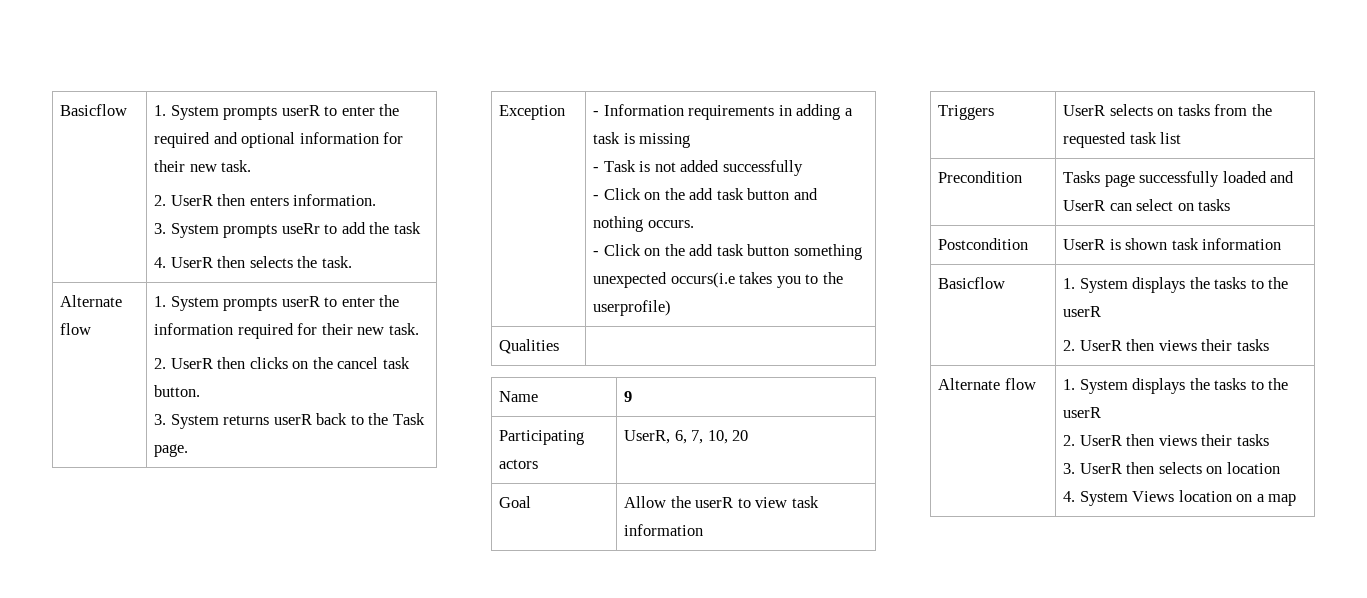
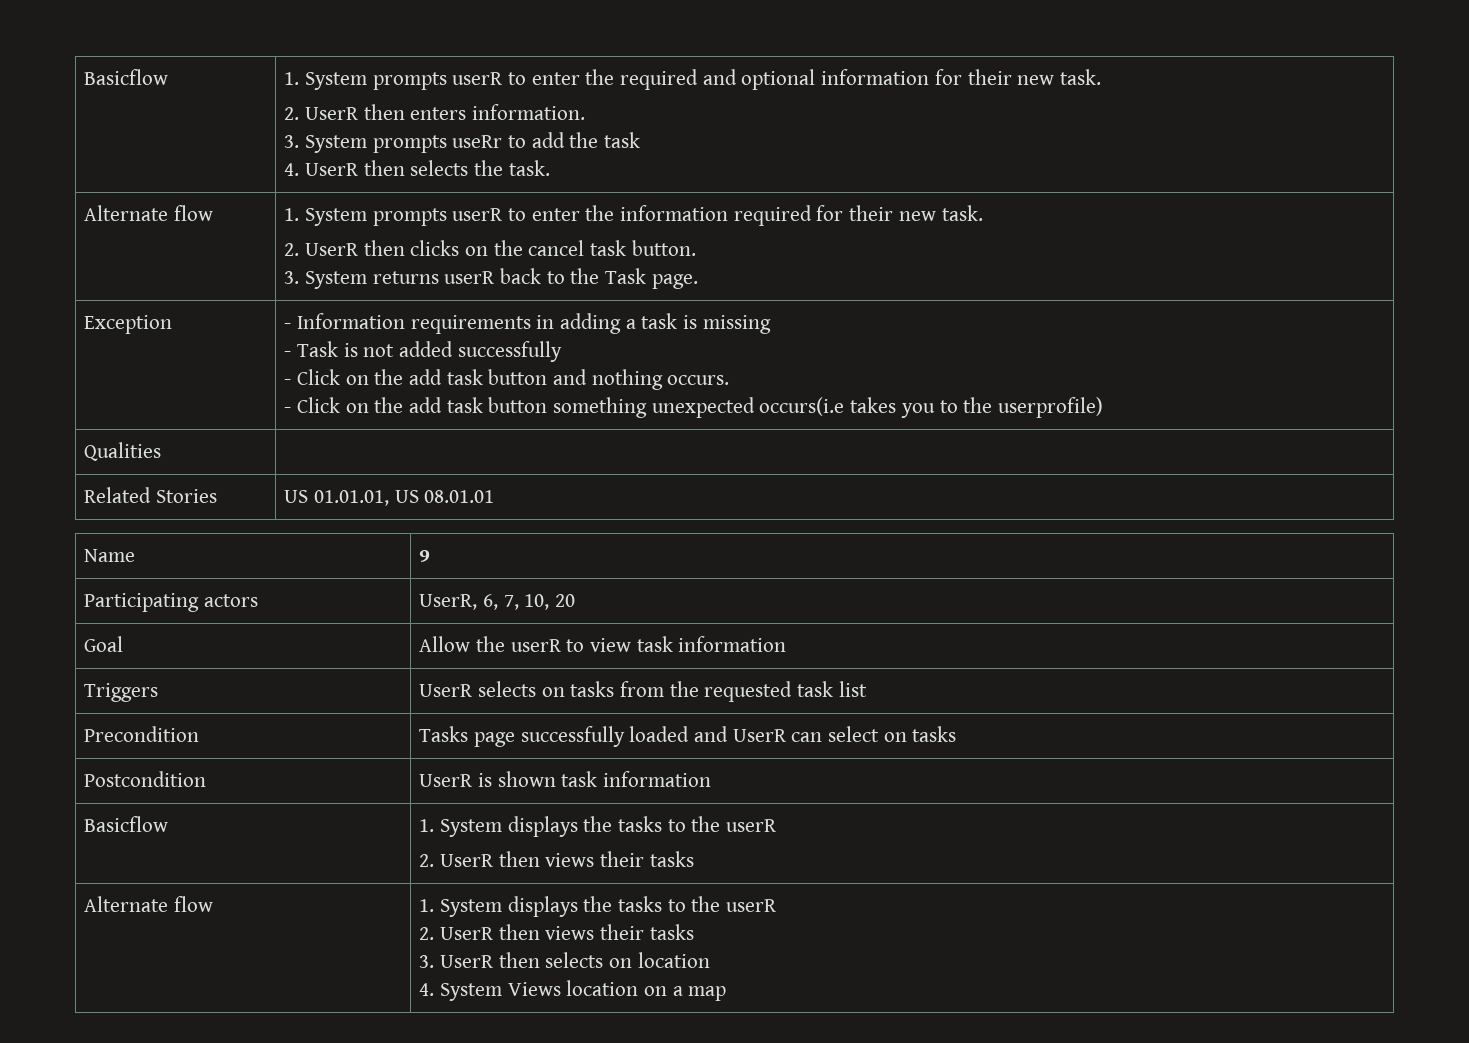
(560, 346) none -> [84,487,218,503] [284,490,495,506] // Related Stories | US 01.01.01, US 08.01.01

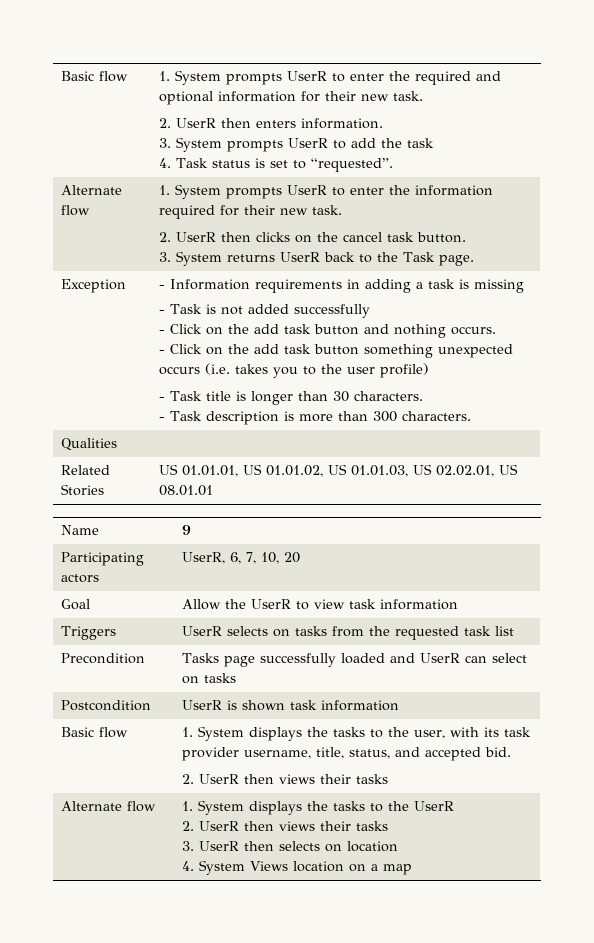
[84,69,169,85] [284,72,504,90] Basicflow | 1. System prompts userR -> [61,71,129,82] [159,70,328,85] Basic flow | 1. System prompts UserR
[452,135,503,148] useRr -> [288,138,329,148] UserR
[305,160,550,176] UserR then selects the task. -> [176,158,394,172] Task status is set to “requested”.
[452,208,504,221] userR -> [287,185,328,195] UserR
[444,271,496,284] userR -> [280,252,321,262] UserR
[759,397,845,416] occurs(i.e -> [159,363,231,375] occurs (i.e.
[997,397,1103,418] userprofile) -> [347,363,430,378] [159,391,424,405] [159,411,472,425] user profile) // - Task title is longer than 30 characters. // - Task description is more than 300 characters.
(419, 496) none -> [266,464,519,477] 01.01.02, US 01.01.03, US 02.02.01, US
[510,639,562,652] userR -> [251,599,292,609] UserR
[84,816,169,832] [419,816,778,837] Basicflow | 1. System displays the tasks to the userR -> [61,727,129,738] [182,726,532,741] [182,747,512,761] Basic flow | 1. System displays the tasks to the user, with its task provider username, title, status, and accepted bid.
[726,899,778,912] userR -> [414,801,455,811] UserR

